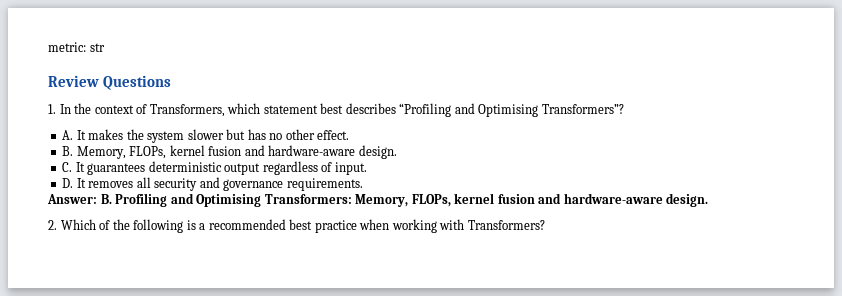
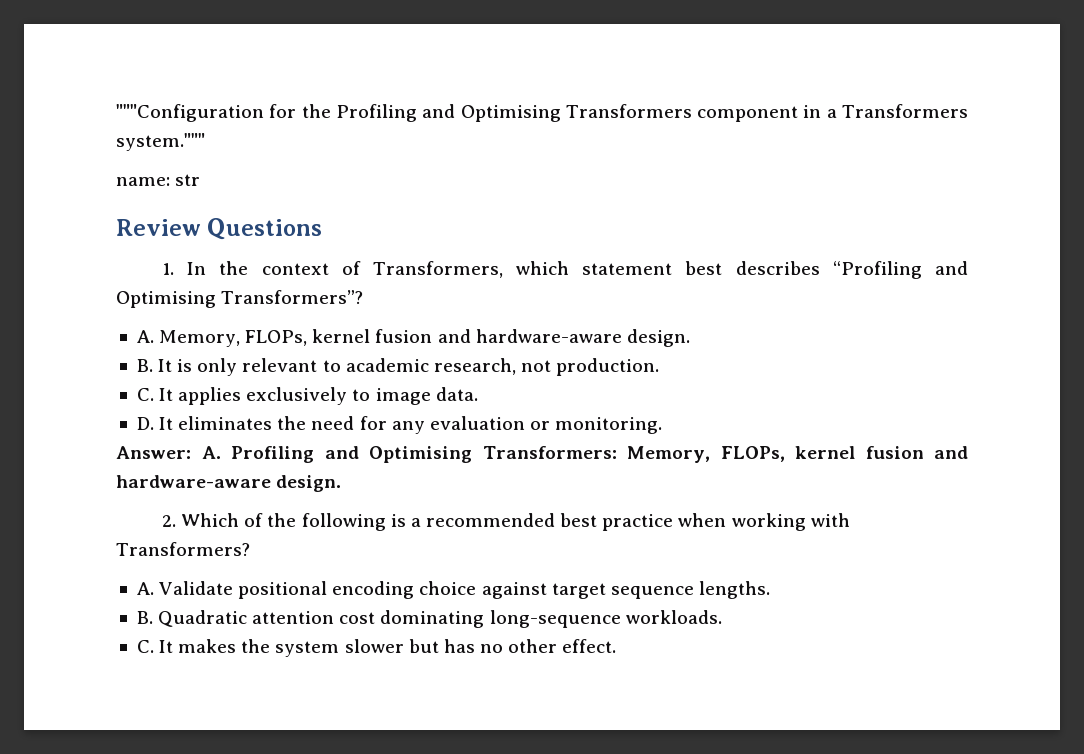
[48,42,86,52] metric: -> [116,104,969,122] [116,133,205,151] [116,177,170,186] """Configuration for the Profiling and Optimising Transformers component in a Transformers system.""" // name:
[76,129,350,143] [62,145,397,159] [62,161,367,175] [62,177,363,191] It makes the system slower but has no other effect. // B. Memory, FLOPs, kernel fusion and hardware-aware design. // C. It guarantees deterministic output regardless of input. // D. It removes all security and governance requirements. -> [159,329,690,347] [136,358,660,376] [136,387,478,405] [136,416,663,434] Memory, FLOPs, kernel fusion and hardware-aware design. // B. It is only relevant to academic research, not production. // C. It applies exclusively to image data. // D. It eliminates the need for any evaluation or monitoring.
[100,194,112,204] B. -> [201,446,221,459] A.
(545, 225) none -> [136,581,770,599] [136,610,722,628] [136,639,617,657] // A. Validate positional encoding choice against target sequence lengths. // B. Quadratic attention cost dominating long-sequence workloads. // C. It makes the system slower but has no other effect.

